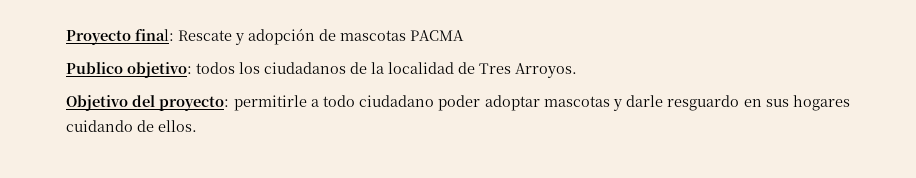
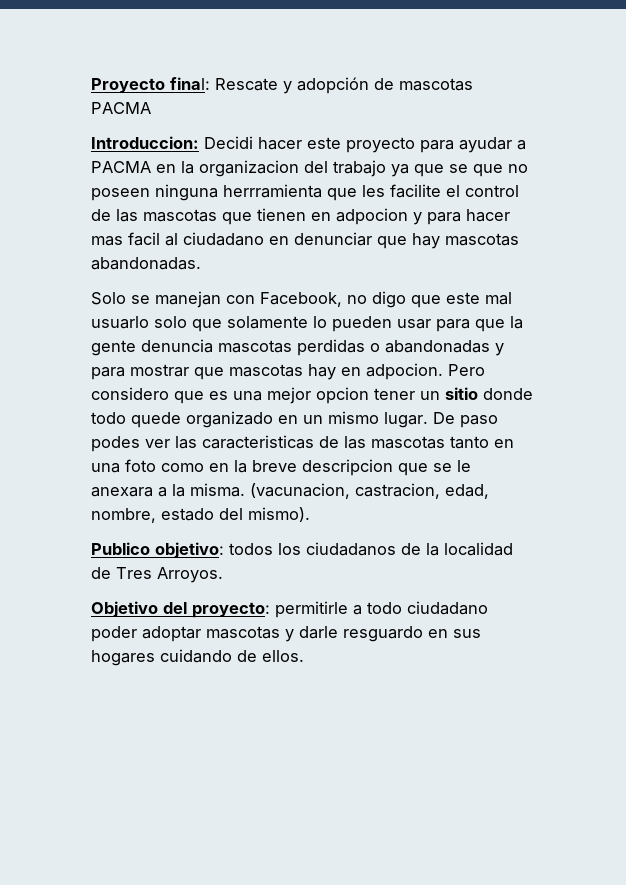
(464, 35) none -> [91,136,526,153] [91,160,528,177] [91,184,519,201] [91,208,510,225] [91,232,519,249] [91,257,201,270] [91,291,512,308] [91,316,523,332] [91,339,504,356] [91,363,485,380] [91,387,533,404] [91,411,498,428] [91,435,514,452] [91,459,471,476] [91,483,489,499] [91,507,310,523] // Introduccion: Decidi hacer este proyecto para ayudar a PACMA en la organizacion del trabajo ya que se que no poseen ninguna herrramienta que les facilite el control de las mascotas que tienen en adpocion y para hacer mas facil al ciudadano en denunciar que hay mascotas abandonadas. // Solo se manejan con Facebook, no digo que este mal usuarlo solo que solamente lo pueden usar para que la gente denuncia mascotas perdidas o abandonadas y para mostrar que mascotas hay en adpocion. Pero considero que es una mejor opcion tener un sitio donde todo quede organizado en un mismo lugar. De paso podes ver las caracteristicas de las mascotas tanto en una foto como en la breve descripcion que se le anexara a la misma. (vacunacion, castracion, edad, nombre, estado del mismo).

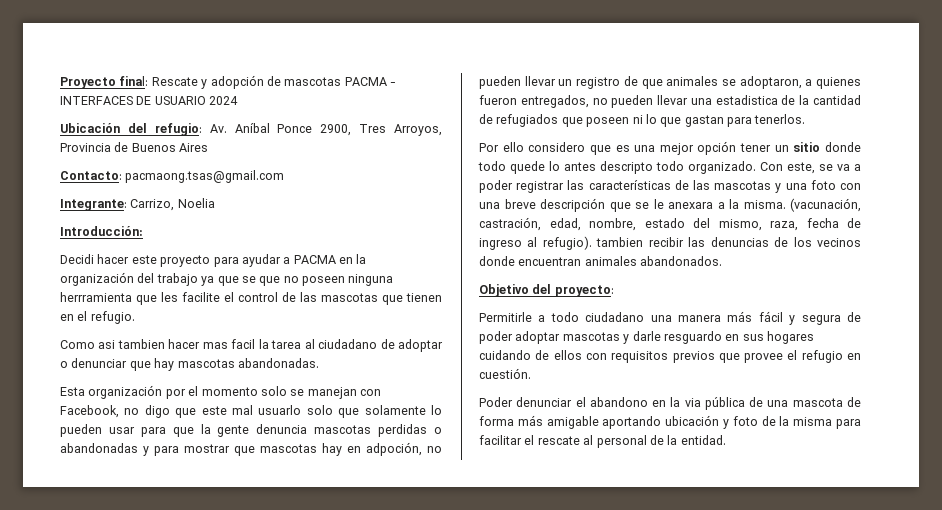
[91,136,199,149] // Introduccion: -> [390,82,396,86] [60,96,239,105] [60,123,442,136] [60,142,209,152] [60,170,285,183] [60,198,215,211] [60,226,143,236] - INTERFACES DE USUARIO 2024 // Ubicación del refugio: Av. Aníbal Ponce 2900, Tres Arroyos, Provincia de Buenos Aires // Contacto: pacmaong.tsas@gmail.com // Integrante: Carrizo, Noelia // Introducción: //
[199,160,299,177] organizacion -> [60,272,134,286] organización
[336,208,510,225] [91,232,289,246] adpocion y para hacer mas facil al ciudadano en -> [77,311,135,324] [60,339,444,352] [60,361,68,368] el refugio. // Como asi tambien hacer mas facil la tarea al ciudadano de adoptar o
[91,292,126,305] Solo -> [60,385,287,399] Esta organización por el momento solo
[366,363,485,380] adpocion. Pero -> [366,442,442,456] [479,76,861,89] [479,95,861,108] [479,114,806,127] [479,142,524,152] adpoción, no pueden llevar un registro de que animales se adoptaron, a quienes fueron entregados, no pueden llevar una estadistica de la cantidad de refugiados que poseen ni lo que gastan para tenerlos. // Por ello
[316,387,369,404] opcion -> [697,141,737,155] opción
[186,411,498,428] [91,435,514,452] [91,459,393,476] organizado en un mismo lugar. De paso podes ver las caracteristicas de las mascotas tanto en una foto como en la breve descripcion -> [549,161,861,174] [479,180,861,193] [479,198,605,212] lo antes descripto todo organizado. Con este, se va a poder registrar las características de las mascotas y una foto con una breve descripción
[250,483,440,499] (vacunacion, castracion, -> [790,198,861,212] [479,217,541,231] (vacunación, castración,
[248,507,310,522] [91,542,513,558] [91,567,223,583] mismo). // Publico objetivo: todos los ciudadanos de la localidad de Tres Arroyos. -> [718,218,861,231] [479,236,861,250] [479,256,723,266] mismo, raza, fecha de ingreso al refugio). tambien recibir las denuncias de los vecinos donde encuentran animales abandonados.
[275,601,348,618] permitirle -> [479,312,532,322] // Permitirle
(488, 608) none -> [650,311,861,325] una manera más fácil y segura de
[262,650,304,662] ellos. -> [553,350,861,363] [479,368,531,379] [479,397,861,410] [479,415,861,429] [479,435,726,448] ellos con requisitos previos que provee el refugio en cuestión. // Poder denunciar el abandono en la via pública de una mascota de forma más amigable aportando ubicación y foto de la misma para facilitar el rescate al personal de la entidad.

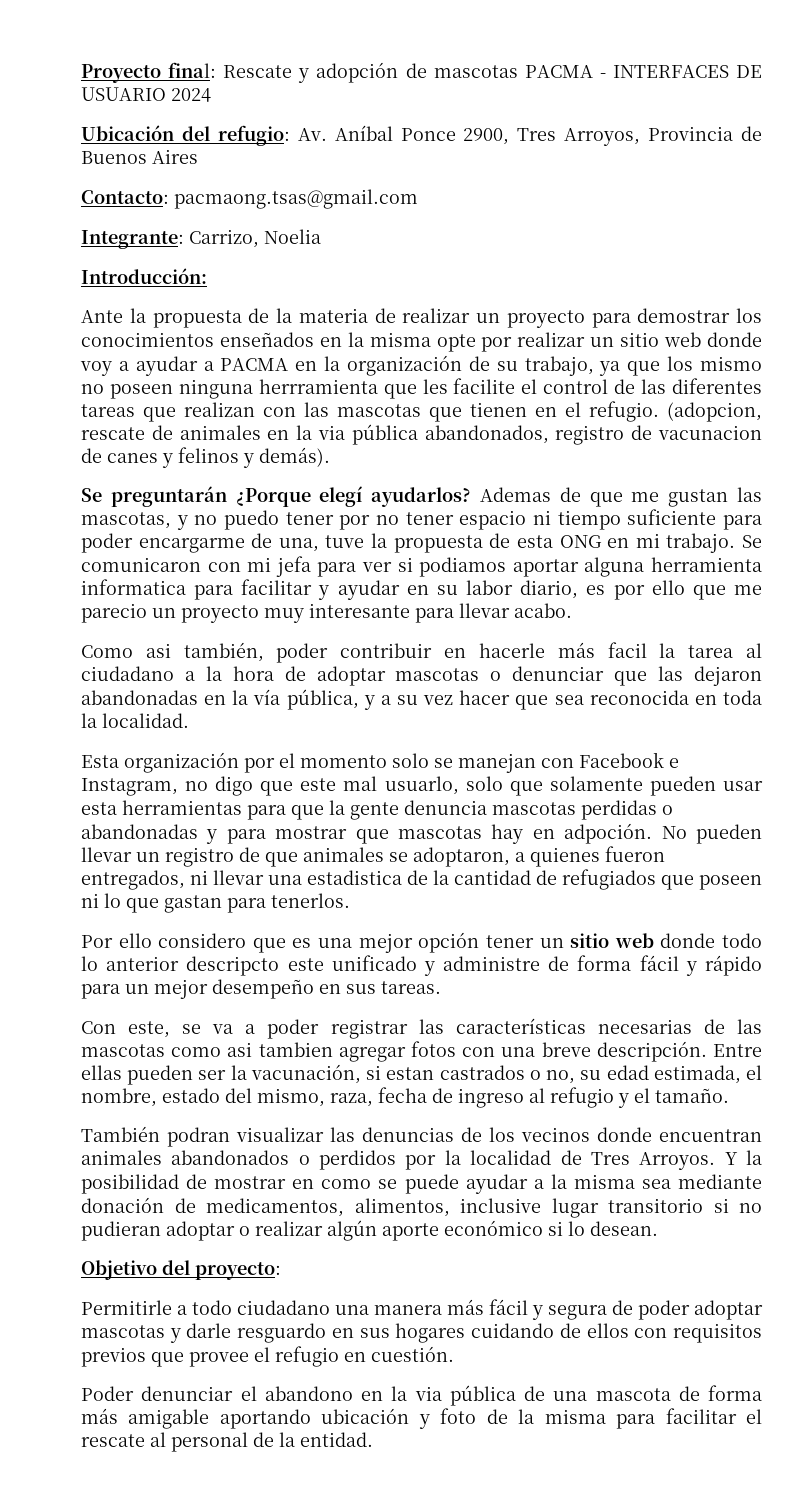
[60,254,239,267] Decidi hacer este proyecto para -> [81,308,762,328] [81,332,763,352] [80,361,129,376] Ante la propuesta de la materia de realizar un proyecto para demostrar los conocimientos enseñados en la misma opte por realizar un sitio web donde voy a
[137,273,281,286] del trabajo ya que se que -> [468,356,762,376] de su trabajo, ya que los mismo
(317, 297) none -> [672,378,763,394] [81,402,329,422] diferentes tareas que realizan con las
[60,339,228,349] // Como asi tambien hacer mas -> [667,402,762,422] [81,424,762,445] [81,447,330,468] [81,486,762,507] [81,509,762,530] [81,533,763,553] [81,556,763,577] [81,579,762,600] [81,603,572,623] [81,642,595,663] (adopcion, rescate de animales en la via pública abandonados, registro de vacunacion de canes y felinos y demás). // Se preguntarán ¿Porque elegí ayudarlos? Ademas de que me gustan las mascotas, y no puedo tener por no tener espacio ni tiempo suficiente para poder encargarme de una, tuve la propuesta de esta ONG en mi trabajo. Se comunicaron con mi jefa para ver si podiamos aportar alguna herramienta informatica para facilitar y ayudar en su labor diario, es por ello que me parecio un proyecto muy interesante para llevar acabo. // Como asi también, poder contribuir en hacerle más
(378, 344) none -> [184,666,274,681] a la hora
(444, 345) none -> [395,668,480,681] mascotas
[154,358,319,371] hay mascotas abandonadas. -> [658,666,762,686] [81,689,763,710] [81,713,189,728] las dejaron abandonadas en la vía pública, y a su vez hacer que sea reconocida en toda la localidad.
[60,405,119,418] Facebook, -> [579,752,679,768] [81,778,178,796] Facebook e Instagram,
[258,405,302,415] usuarlo -> [384,776,459,795] usuarlo,
[431,405,442,415] lo -> (643, 783) none
(135, 430) none -> [81,800,242,815] esta herramientas
[366,442,442,456] adpoción, no -> [564,823,687,844] adpoción. No
[592,95,654,108] no pueden -> [190,870,208,885] ni
(821, 147) none -> [614,933,654,948] web
[510,161,756,174] quede lo antes descripto todo organizado. -> [81,955,762,976] [81,979,441,999] lo anterior descripcto este unificado y administre de forma fácil y rápido para un mejor desempeño en sus tareas. //
[674,180,861,193] [479,198,861,212] [479,217,581,231] de las mascotas y una foto con una breve descripción que se le anexara a la misma. (vacunación, castración, edad, -> [597,1019,762,1034] [81,1041,762,1062] [81,1064,763,1085] necesarias de las mascotas como asi tambien agregar fotos con una breve descripción. Entre ellas pueden ser la vacunación, si estan castrados o no, su edad estimada, el
[542,236,684,250] refugio). tambien recibir -> [550,1087,729,1108] [81,1126,324,1147] refugio y el tamaño. // También podran visualizar
[640,256,723,266] abandonados. -> [171,1150,763,1170] [81,1174,762,1194] [81,1197,762,1218] [81,1220,658,1241] abandonados o perdidos por la localidad de Tres Arroyos. Y la posibilidad de mostrar en como se puede ayudar a la misma sea mediante donación de medicamentos, alimentos, inclusive lugar transitorio si no pudieran adoptar o realizar algún aporte económico si lo desean.

